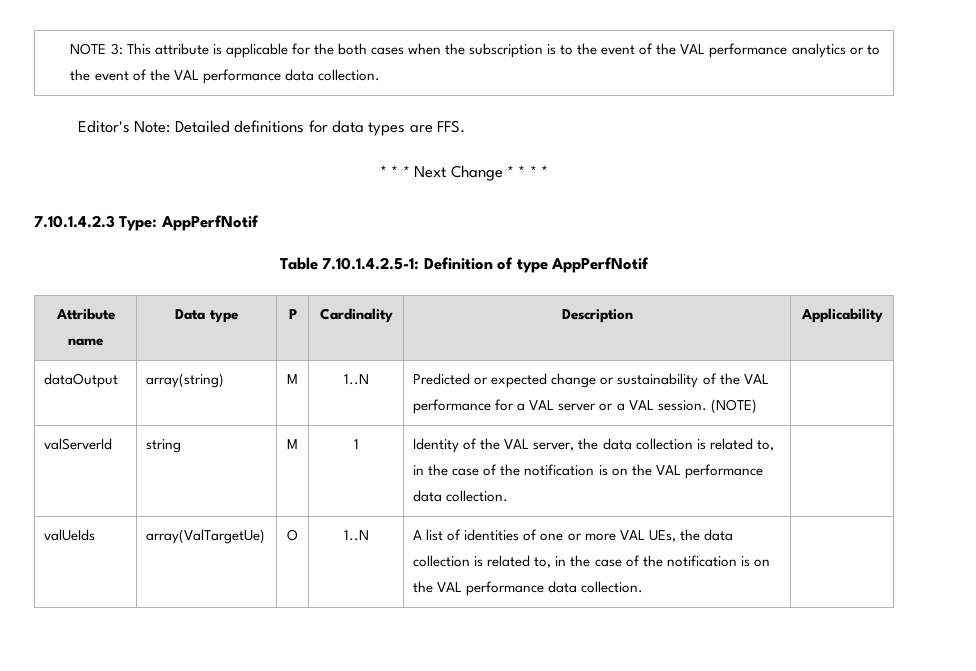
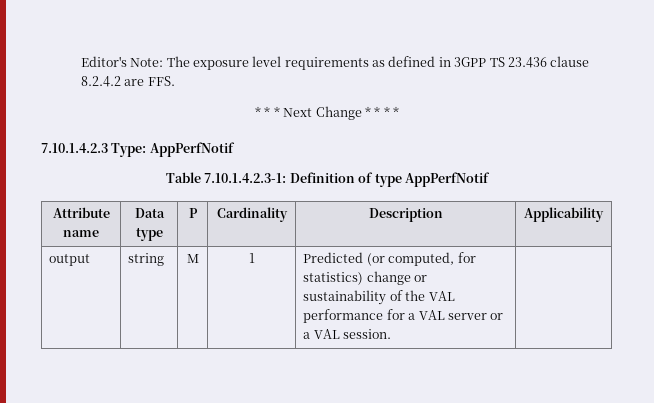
[70,43,880,58] [70,69,380,84] [77,120,406,136] NOTE 3: This attribute is applicable for the both cases when the subscription is to the event of the VAL performance analytics or to the event of the VAL performance data collection. // Editor's Note: Detailed definitions for data types -> [80,56,590,70] [80,76,121,87] Editor's Note: The exposure level requirements as defined in 3GPP TS 23.436 clause 8.2.4.2
[322,257,420,270] 7.10.1.4.2.5-1: -> [204,173,287,183] 7.10.1.4.2.3-1:
[44,373,119,388] [146,373,225,388] [287,374,298,384] [343,374,369,385] dataOutput | array(string) | M | 1..N -> [49,254,91,266] [128,253,165,266] [186,254,199,263] [248,253,255,263] output | string | M | 1
[474,373,548,388] or expected -> [366,252,476,266] [303,272,364,285] (or computed, for statistics)
[710,399,757,414] [44,438,113,450] [146,439,182,453] [287,439,298,449] [353,439,359,449] [413,438,774,453] [413,464,763,479] [413,490,509,502] [44,529,96,541] [146,529,266,544] [287,529,298,541] [343,530,369,541] [413,529,733,542] [413,555,770,568] [413,581,644,596] (NOTE) | // valServerId | string | M | 1 | Identity of the VAL server, the data collection is related to, in the case of the notification is on the VAL performance data collection. | // valUeIds | array(ValTargetUe) | O | 1..N | A list of identities of one or more VAL UEs, the data collection is related to, in the case of the notification is on the VAL performance data collection. -> (392, 334) none

